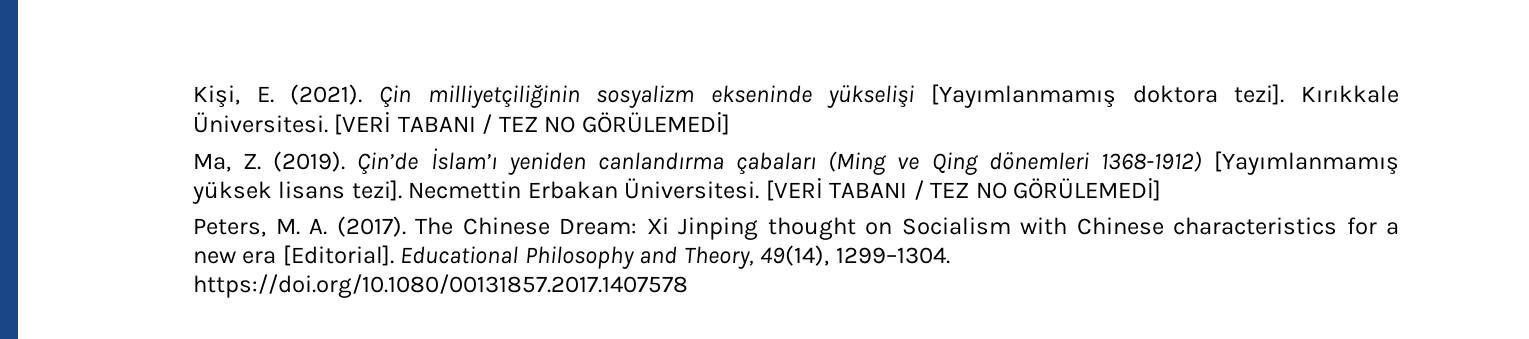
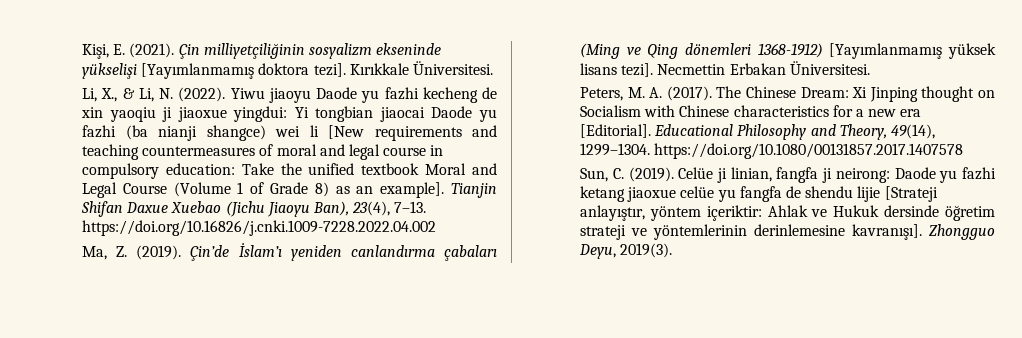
[334,111,730,135] [VERİ TABANI / TEZ NO GÖRÜLEMEDİ] -> [82,87,498,103] [81,106,498,122] [82,125,497,141] [82,144,444,160] [82,163,498,179] [82,182,498,198] [81,201,427,217] [82,220,437,236] // Li, X., & Li, N. (2022). Yiwu jiaoyu Daode yu fazhi kecheng de xin yaoqiu ji jiaoxue yingdui: Yi tongbian jiaocai Daode yu fazhi (ba nianji shangce) wei li [New requirements and teaching countermeasures of moral and legal course in compulsory education: Take the unified textbook Moral and Legal Course (Volume 1 of Grade 8) as an example]. Tianjin Shifan Daxue Xuebao (Jichu Jiaoyu Ban), 23(4), 7–13. https://doi.org/10.16826/j.cnki.1009-7228.2022.04.002
[765,177,1162,201] [VERİ TABANI / TEZ NO GÖRÜLEMEDİ] -> (870, 68) none
(689, 286) none -> [580,167,997,183] [580,186,938,202] [580,205,996,221] [580,224,995,240] [579,243,673,259] // Sun, C. (2019). Celüe ji linian, fangfa ji neirong: Daode yu fazhi ketang jiaoxue celüe yu fangfa de shendu lijie [Strateji anlayıştır, yöntem içeriktir: Ahlak ve Hukuk dersinde öğretim strateji ve yöntemlerinin derinlemesine kavranışı]. Zhongguo Deyu, 2019(3).

